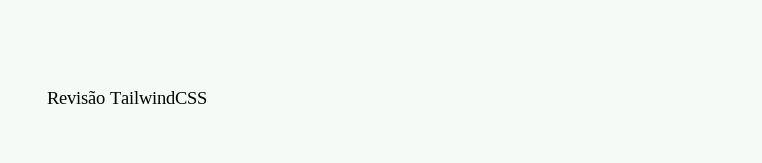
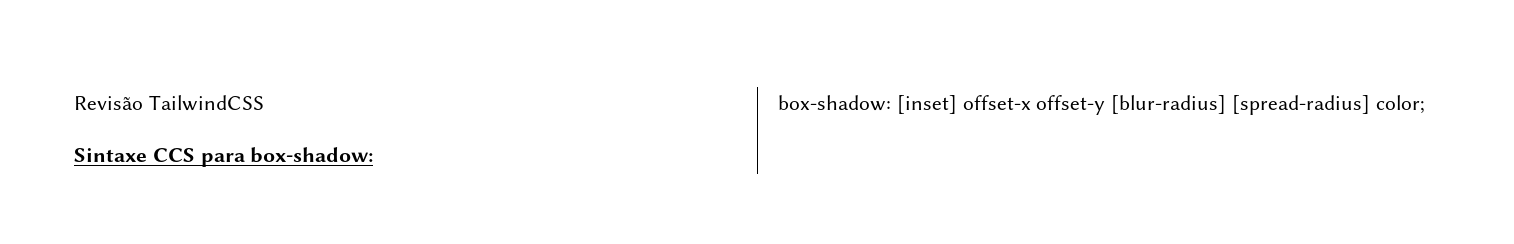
(207, 97) none -> [74,147,374,167] [778,95,1425,115] // Sintaxe CCS para box-shadow: // box-shadow: [inset] offset-x offset-y [blur-radius] [spread-radius] color;

